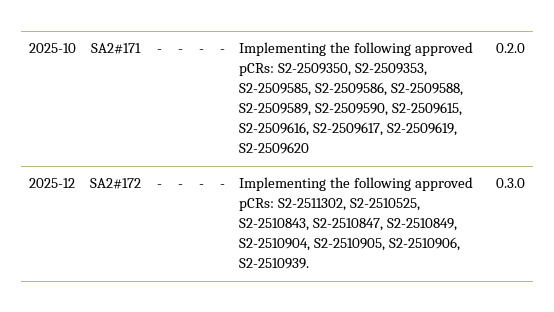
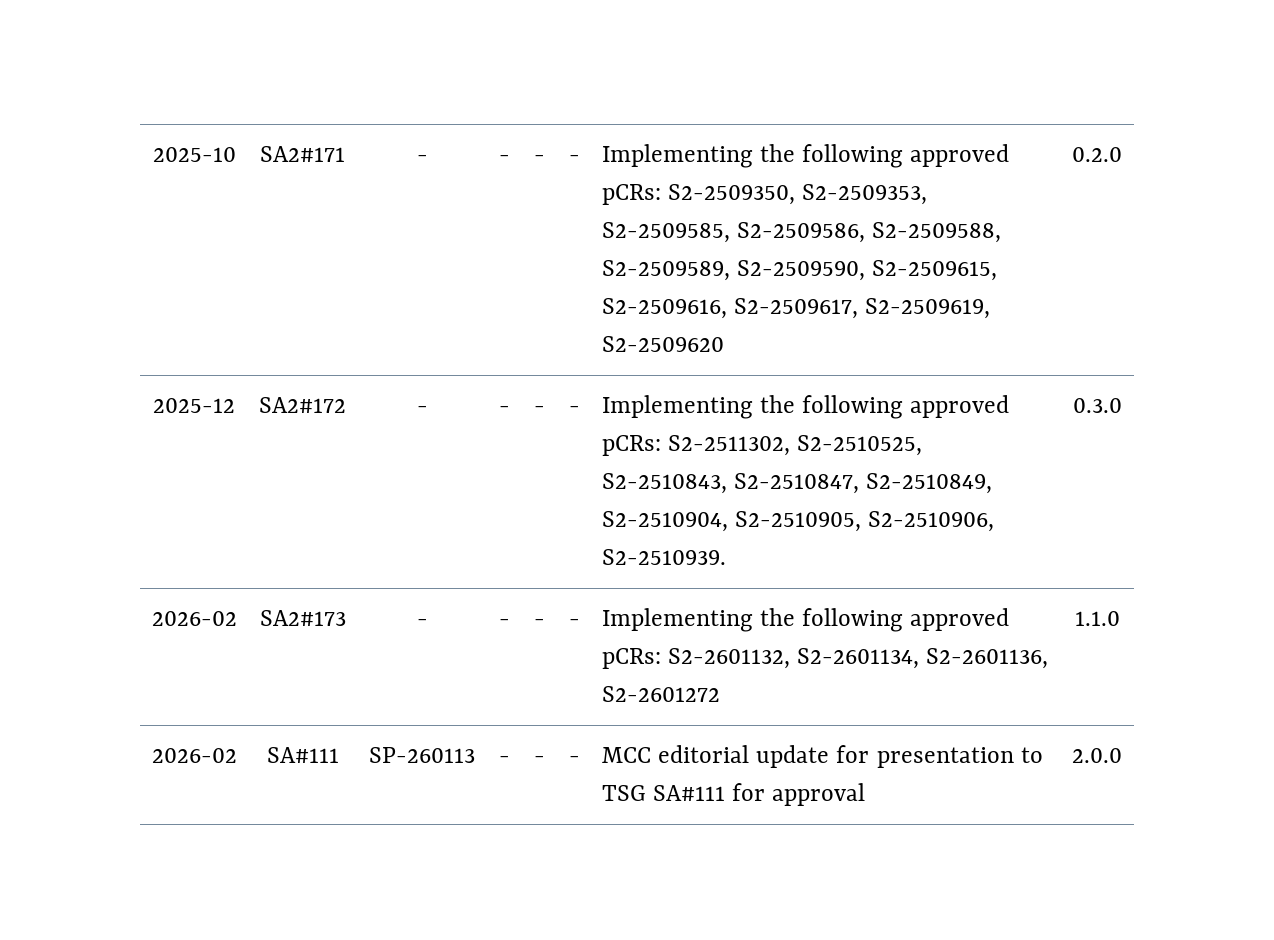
(525, 183) none -> [151,611,237,626] [259,610,346,626] [416,619,428,626] [498,619,510,626] [533,619,545,626] [568,619,580,626] [601,608,1010,632] [601,648,1049,669] [601,686,720,702] [1074,611,1120,626] [151,748,237,763] [266,747,339,763] [369,747,475,763] [498,756,510,763] [533,756,545,763] [568,756,580,763] [601,745,1043,768] [601,783,866,806] [1072,748,1122,763] // 2026-02 | SA2#173 | - | - | - | - | Implementing the following approved pCRs: S2-2601132, S2-2601134, S2-2601136, S2-2601272 | 1.1.0 // 2026-02 | SA#111 | SP-260113 | - | - | - | MCC editorial update for presentation to TSG SA#111 for approval | 2.0.0

